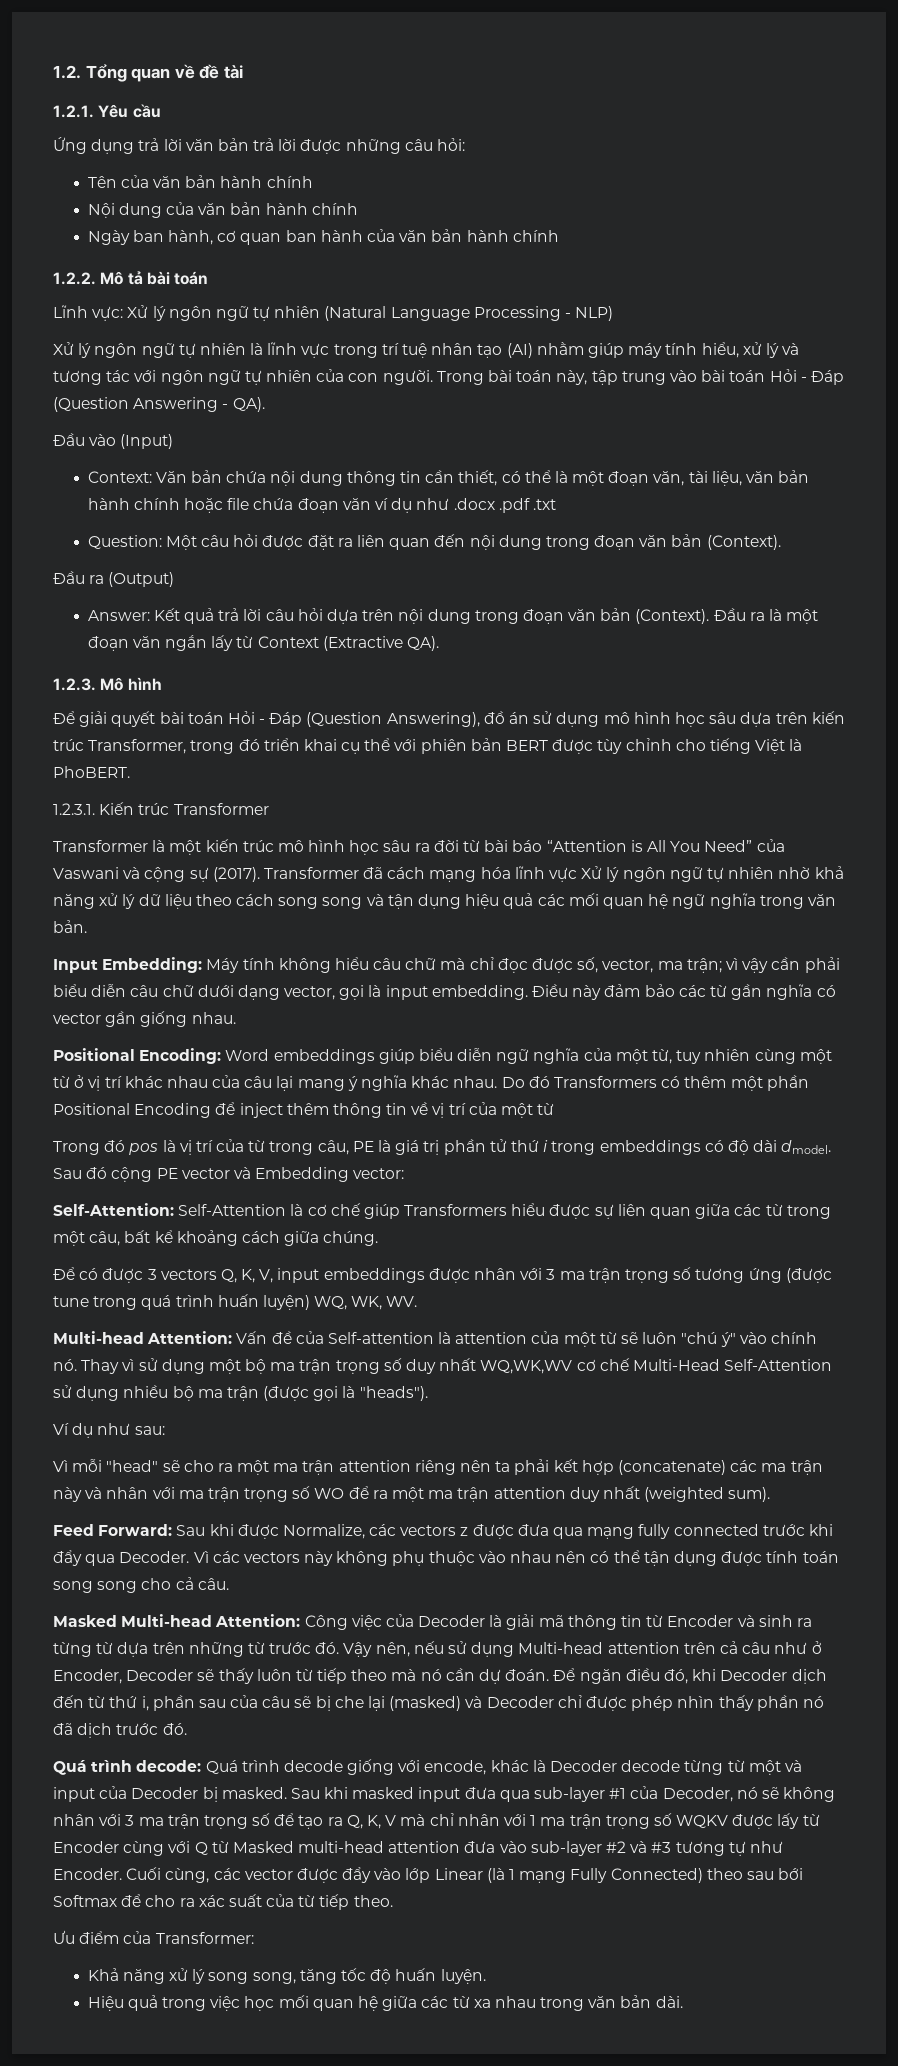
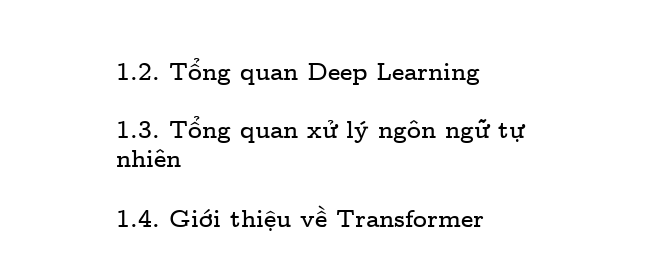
[174,64,243,79] [53,104,161,118] [53,137,466,154] [87,175,313,188] [87,202,358,218] [87,229,559,245] [53,271,209,285] [53,305,614,321] [53,342,800,358] [53,369,844,385] [53,397,265,412] [53,433,174,449] [87,470,810,486] [87,498,556,513] [87,534,781,550] [53,571,175,587] [87,608,819,624] [87,635,439,651] [53,677,162,691] [53,711,845,727] [53,738,803,754] [53,766,130,778] [53,802,269,815] [53,839,785,855] [53,866,844,882] [53,893,836,909] [53,920,87,933] [53,957,840,973] [53,984,836,1000] [53,1011,236,1027] [53,1048,832,1064] [53,1075,809,1091] [53,1102,555,1118] [53,1139,832,1155] [53,1167,405,1182] [53,1203,831,1219] [53,1230,379,1246] [53,1267,832,1283] [53,1294,418,1310] [53,1331,817,1347] [53,1358,833,1374] [53,1385,428,1401] [53,1423,165,1438] [53,1459,823,1475] [53,1486,771,1502] [53,1524,833,1539] [53,1550,839,1566] [53,1577,229,1593] [53,1614,812,1630] [53,1641,822,1657] [53,1668,827,1684] [53,1695,824,1711] [53,1723,187,1738] [53,1759,802,1775] [53,1786,836,1802] [53,1813,820,1829] [53,1841,783,1856] [53,1867,804,1883] [53,1894,393,1910] [53,1930,254,1944] [87,1968,486,1984] [87,1995,683,2011] về đề tài // 1.2.1. Yêu cầu // Ứng dụng trả lời văn bản trả lời được những câu hỏi: // Tên của văn bản hành chính // Nội dung của văn bản hành chính // Ngày ban hành, cơ quan ban hành của văn bản hành chính // 1.2.2. Mô tả bài toán // Lĩnh vực: Xử lý ngôn ngữ tự nhiên (Natural Language Processing - NLP) // Xử lý ngôn ngữ tự nhiên là lĩnh vực trong trí tuệ nhân tạo (AI) nhằm giúp máy tính hiểu, xử lý và tương tác với ngôn ngữ tự nhiên của con người. Trong bài toán này, tập trung vào bài toán Hỏi - Đáp (Question Answering - QA). // Đầu vào (Input) // Context: Văn bản chứa nội dung thông tin cần thiết, có thể là một đoạn văn, tài liệu, văn bản hành chính hoặc file chứa đoạn văn ví dụ như .docx .pdf .txt // Question: Một câu hỏi được đặt ra liên quan đến nội dung trong đoạn văn bản (Context). // Đầu ra (Output) // Answer: Kết quả trả lời câu hỏi dựa trên nội dung trong đoạn văn bản (Context). Đầu ra là một đoạn văn ngắn lấy từ Context (Extractive QA). // 1.2.3. Mô hình // Để giải quyết bài toán Hỏi - Đáp (Question Answering), đồ án sử dụng mô hình học sâu dựa trên kiến trúc Transformer, trong đó triển khai cụ thể với phiên bản BERT được tùy chỉnh cho tiếng Việt là PhoBERT. // 1.2.3.1. Kiến trúc Transformer // Transformer là một kiến trúc mô hình học sâu ra đời từ bài báo “Attention is All You Need” của Vaswani và cộng sự (2017). Transformer đã cách mạng hóa lĩnh vực Xử lý ngôn ngữ tự nhiên nhờ khả năng xử lý dữ liệu theo cách song song và tận dụng hiệu quả các mối quan hệ ngữ nghĩa trong văn bản. // Input Embedding: Máy tính không hiểu câu chữ mà chỉ đọc được số, vector, ma trận; vì vậy cần phải biểu diễn câu chữ dưới dạng vector, gọi là input embedding. Điều này đảm bảo các từ gần nghĩa có vector gần giống nhau. // Positional Encoding: Word embeddings giúp biểu diễn ngữ nghĩa của một từ, tuy nhiên cùng một từ ở vị trí khác nhau của câu lại mang ý nghĩa khác nhau. Do đó Transformers có thêm một phần Positional Encoding để inject thêm thông tin về vị trí của một từ // Trong đó pos là vị trí của từ trong câu, PE là giá trị phần tử thứ i trong embeddings có độ dài dmodel. Sau đó cộng PE vector và Embedding vector: // Self-Attention: Self-Attention là cơ chế giúp Transformers hiểu được sự liên quan giữa các từ trong một câu, bất kể khoảng cách giữa chúng. // Để có được 3 vectors Q, K, V, input embeddings được nhân với 3 ma trận trọng số tương ứng (được tune trong quá trình huấn luyện) WQ, WK, WV. // Multi-head Attention: Vấn đề của Self-attention là attention của một từ sẽ luôn "chú ý" vào chính nó. Thay vì sử dụng một bộ ma trận trọng số duy nhất WQ,WK,WV cơ chế Multi-Head Self-Attention sử dụng nhiều bộ ma trận (được gọi là "heads"). // Ví dụ như sau: // Vì mỗi "head" sẽ cho ra một ma trận attention riêng nên ta phải kết hợp (concatenate) các ma trận này và nhân với ma trận trọng số WO để ra một ma trận attention duy nhất (weighted sum). // Feed Forward: Sau khi được Normalize, các vectors z được đưa qua mạng fully connected trước khi đẩy qua Decoder. Vì các vectors này không phụ thuộc vào nhau nên có thể tận dụng được tính toán song song cho cả câu. // Masked Multi-head Attention: Công việc của Decoder là giải mã thông tin từ Encoder và sinh ra từng từ dựa trên những từ trước đó. Vậy nên, nếu sử dụng Multi-head attention trên cả câu như ở Encoder, Decoder sẽ thấy luôn từ tiếp theo mà nó cần dự đoán. Để ngăn điều đó, khi Decoder dịch đến từ thứ i, phần sau của câu sẽ bị che lại (masked) và Decoder chỉ được phép nhìn thấy phần nó đã dịch trước đó. // Quá trình decode: Quá trình decode giống với encode, khác là Decoder decode từng từ một và input của Decoder bị masked. Sau khi masked input đưa qua sub-layer #1 của Decoder, nó sẽ không nhân với 3 ma trận trọng số để tạo ra Q, K, V mà chỉ nhân với 1 ma trận trọng số WQKV được lấy từ Encoder cùng với Q từ Masked multi-head attention đưa vào sub-layer #2 và #3 tương tự như Encoder. Cuối cùng, các vector được đẩy vào lớp Linear (là 1 mạng Fully Connected) theo sau bới Softmax để cho ra xác suất của từ tiếp theo. // Ưu điểm của Transformer: // Khả năng xử lý song song, tăng tốc độ huấn luyện. // Hiệu quả trong việc học mối quan hệ giữa các từ xa nhau trong văn bản dài. -> [307,63,480,85] [116,116,526,143] [116,149,181,167] [116,205,484,231] Deep Learning // 1.3. Tổng quan xử lý ngôn ngữ tự nhiên // 1.4. Giới thiệu về Transformer

